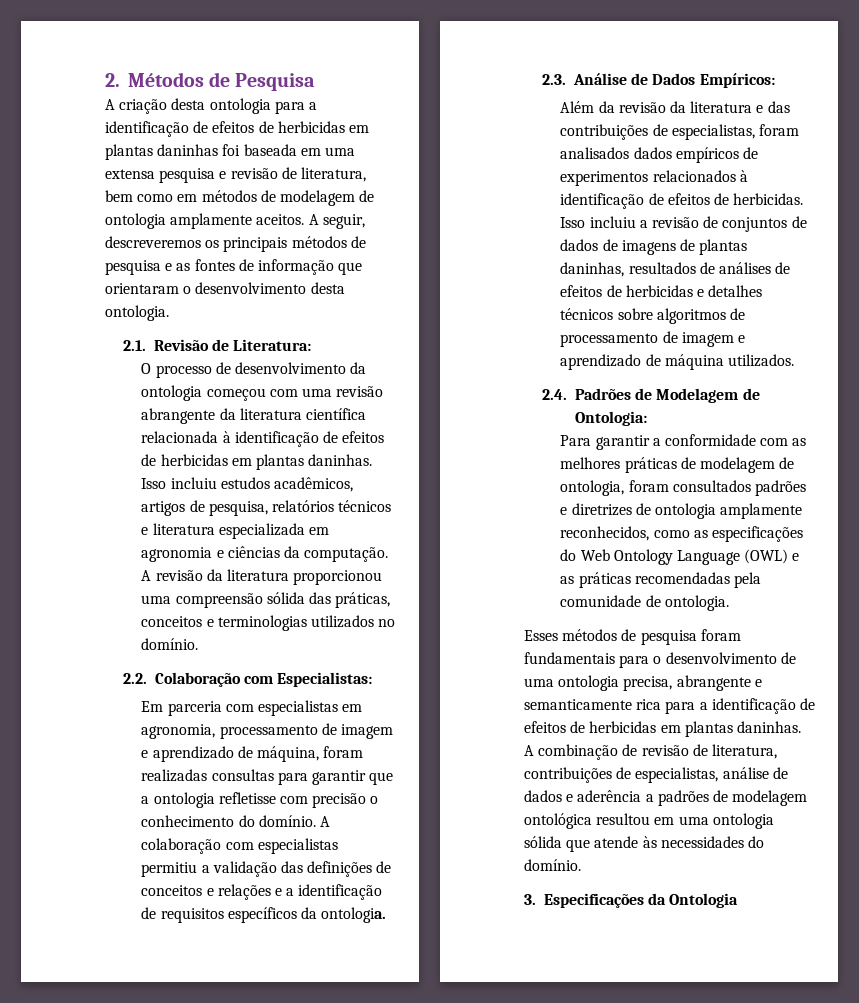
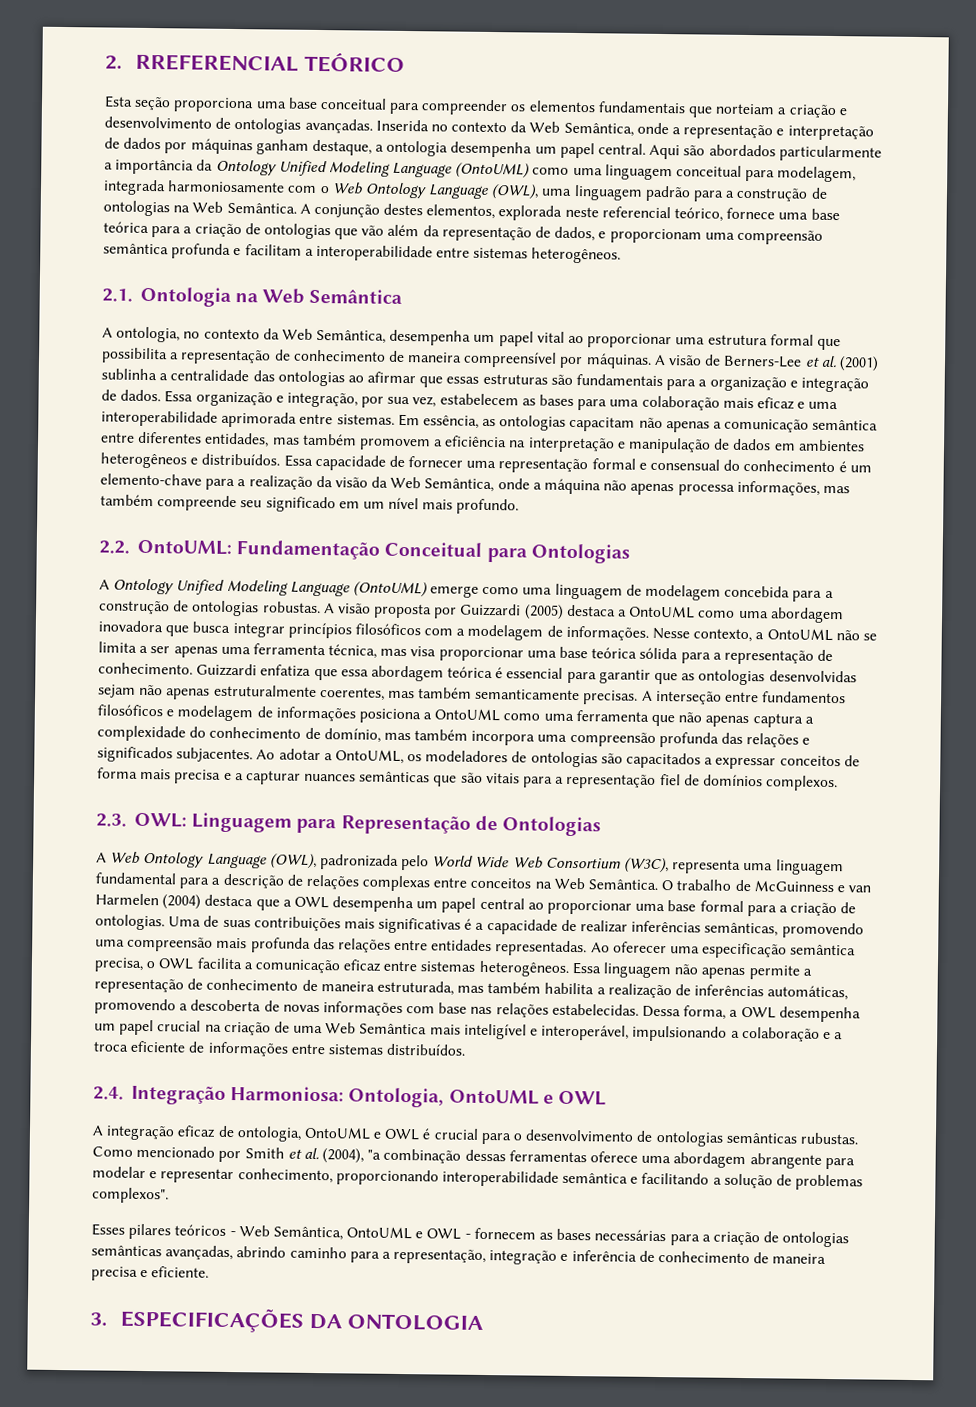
[127,72,316,91] [105,98,317,114] [105,121,369,137] [105,144,355,160] [105,167,366,183] [105,190,375,206] [105,213,365,229] [105,236,366,252] [105,259,363,275] [105,282,345,294] [105,305,169,321] [123,339,312,351] [141,362,367,378] [141,385,384,401] [141,408,366,424] [141,431,385,447] [141,454,373,470] [141,477,353,492] [141,500,392,516] [141,523,329,539] [141,546,389,562] [141,569,383,585] [141,592,391,608] [141,615,396,631] [141,638,199,650] [123,672,373,687] [141,700,363,716] [141,723,393,739] [141,746,364,762] [141,769,394,785] [141,792,379,808] [141,815,330,827] [141,838,338,854] [141,861,392,877] [141,884,383,900] [141,907,387,923] [542,73,775,88] [560,101,790,113] [560,124,799,140] [560,147,758,163] [560,170,748,186] [560,193,804,209] [560,216,807,232] [560,239,748,255] [560,262,791,277] [560,285,763,297] [560,308,745,324] [560,331,745,347] [560,354,794,370] [542,388,760,403] [574,411,647,426] [560,434,807,450] [560,457,795,473] [560,480,806,496] [560,503,803,519] [560,526,803,542] [560,549,800,565] [560,572,761,588] [560,595,729,611] [524,629,741,645] [524,652,796,668] [524,675,762,691] [524,698,815,714] [524,721,801,737] [524,744,777,760] [524,767,788,783] [524,790,808,806] [524,813,774,829] [524,836,764,852] [524,859,581,871] [524,893,739,908] Métodos de Pesquisa // A criação desta ontologia para a identificação de efeitos de herbicidas em plantas daninhas foi baseada em uma extensa pesquisa e revisão de literatura, bem como em métodos de modelagem de ontologia amplamente aceitos. A seguir, descreveremos os principais métodos de pesquisa e as fontes de informação que orientaram o desenvolvimento desta ontologia. // 2.1. Revisão de Literatura: // O processo de desenvolvimento da ontologia começou com uma revisão abrangente da literatura científica relacionada à identificação de efeitos de herbicidas em plantas daninhas. Isso incluiu estudos acadêmicos, artigos de pesquisa, relatórios técnicos e literatura especializada em agronomia e ciências da computação. A revisão da literatura proporcionou uma compreensão sólida das práticas, conceitos e terminologias utilizados no domínio. // 2.2. Colaboração com Especialistas: // Em parceria com especialistas em agronomia, processamento de imagem e aprendizado de máquina, foram realizadas consultas para garantir que a ontologia refletisse com precisão o conhecimento do domínio. A colaboração com especialistas permitiu a validação das definições de conceitos e relações e a identificação de requisitos específicos da ontologia. // 2.3. Análise de Dados Empíricos: // Além da revisão da literatura e das contribuições de especialistas, foram analisados dados empíricos de experimentos relacionados à identificação de efeitos de herbicidas. Isso incluiu a revisão de conjuntos de dados de imagens de plantas daninhas, resultados de análises de efeitos de herbicidas e detalhes técnicos sobre algoritmos de processamento de imagem e aprendizado de máquina utilizados. // 2.4. Padrões de Modelagem de Ontologia: // Para garantir a conformidade com as melhores práticas de modelagem de ontologia, foram consultados padrões e diretrizes de ontologia amplamente reconhecidos, como as especificações do Web Ontology Language (OWL) e as práticas recomendadas pela comunidade de ontologia. // Esses métodos de pesquisa foram fundamentais para o desenvolvimento de uma ontologia precisa, abrangente e semanticamente rica para a identificação de efeitos de herbicidas em plantas daninhas. A combinação de revisão de literatura, contribuições de especialistas, análise de dados e aderência a padrões de modelagem ontológica resultou em uma ontologia sólida que atende às necessidades do domínio. // 3. Especificações da Ontologia -> [135,51,406,73] [104,95,847,119] [104,116,874,141] [104,137,882,162] [104,159,857,183] [103,179,828,202] [103,200,840,222] [103,221,823,245] [103,243,622,264] [102,286,402,307] [102,326,841,351] [101,347,879,372] [101,368,869,393] [101,389,839,411] [101,410,879,433] [101,431,865,454] [100,452,872,474] [100,473,850,496] [100,494,520,515] [99,539,630,564] [99,578,834,602] [99,599,844,624] [98,620,877,643] [98,641,834,665] [98,662,857,686] [98,683,847,705] [97,704,814,728] [97,725,811,748] [97,746,860,770] [97,767,839,792] [96,812,602,837] [96,851,844,876] [95,872,872,893] [95,893,857,917] [95,914,864,939] [95,935,857,959] [94,957,812,980] [94,977,849,1001] [94,998,861,1023] [94,1019,844,1042] [93,1040,467,1057] [93,1085,607,1108] [92,1124,858,1147] [92,1145,855,1170] [92,1166,864,1191] [92,1187,169,1204] [91,1223,850,1248] [91,1245,827,1265] [91,1266,210,1281] [90,1307,484,1333] RREFERENCIAL TEÓRICO // Esta seção proporciona uma base conceitual para compreender os elementos fundamentais que norteiam a criação e desenvolvimento de ontologias avançadas. Inserida no contexto da Web Semântica, onde a representação e interpretação de dados por máquinas ganham destaque, a ontologia desempenha um papel central. Aqui são abordados particularmente a importância da Ontology Unified Modeling Language (OntoUML) como uma linguagem conceitual para modelagem, integrada harmoniosamente com o Web Ontology Language (OWL), uma linguagem padrão para a construção de ontologias na Web Semântica. A conjunção destes elementos, explorada neste referencial teórico, fornece uma base teórica para a criação de ontologias que vão além da representação de dados, e proporcionam uma compreensão semântica profunda e facilitam a interoperabilidade entre sistemas heterogêneos. // 2.1. Ontologia na Web Semântica // A ontologia, no contexto da Web Semântica, desempenha um papel vital ao proporcionar uma estrutura formal que possibilita a representação de conhecimento de maneira compreensível por máquinas. A visão de Berners-Lee et al. (2001) sublinha a centralidade das ontologias ao afirmar que essas estruturas são fundamentais para a organização e integração de dados. Essa organização e integração, por sua vez, estabelecem as bases para uma colaboração mais eficaz e uma interoperabilidade aprimorada entre sistemas. Em essência, as ontologias capacitam não apenas a comunicação semântica entre diferentes entidades, mas também promovem a eficiência na interpretação e manipulação de dados em ambientes heterogêneos e distribuídos. Essa capacidade de fornecer uma representação formal e consensual do conhecimento é um elemento-chave para a realização da visão da Web Semântica, onde a máquina não apenas processa informações, mas também compreende seu significado em um nível mais profundo. // 2.2. OntoUML: Fundamentação Conceitual para Ontologias // A Ontology Unified Modeling Language (OntoUML) emerge como uma linguagem de modelagem concebida para a construção de ontologias robustas. A visão proposta por Guizzardi (2005) destaca a OntoUML como uma abordagem inovadora que busca integrar princípios filosóficos com a modelagem de informações. Nesse contexto, a OntoUML não se limita a ser apenas uma ferramenta técnica, mas visa proporcionar uma base teórica sólida para a representação de conhecimento. Guizzardi enfatiza que essa abordagem teórica é essencial para garantir que as ontologias desenvolvidas sejam não apenas estruturalmente coerentes, mas também semanticamente precisas. A interseção entre fundamentos filosóficos e modelagem de informações posiciona a OntoUML como uma ferramenta que não apenas captura a complexidade do conhecimento de domínio, mas também incorpora uma compreensão profunda das relações e significados subjacentes. Ao adotar a OntoUML, os modeladores de ontologias são capacitados a expressar conceitos de forma mais precisa e a capturar nuances semânticas que são vitais para a representação fiel de domínios complexos. // 2.3. OWL: Linguagem para Representação de Ontologias // A Web Ontology Language (OWL), padronizada pelo World Wide Web Consortium (W3C), representa uma linguagem fundamental para a descrição de relações complexas entre conceitos na Web Semântica. O trabalho de McGuinness e van Harmelen (2004) destaca que a OWL desempenha um papel central ao proporcionar uma base formal para a criação de ontologias. Uma de suas contribuições mais significativas é a capacidade de realizar inferências semânticas, promovendo uma compreensão mais profunda das relações entre entidades representadas. Ao oferecer uma especificação semântica precisa, o OWL facilita a comunicação eficaz entre sistemas heterogêneos. Essa linguagem não apenas permite a representação de conhecimento de maneira estruturada, mas também habilita a realização de inferências automáticas, promovendo a descoberta de novas informações com base nas relações estabelecidas. Dessa forma, a OWL desempenha um papel crucial na criação de uma Web Semântica mais inteligível e interoperável, impulsionando a colaboração e a troca eficiente de informações entre sistemas distribuídos. // 2.4. Integração Harmoniosa: Ontologia, OntoUML e OWL // A integração eficaz de ontologia, OntoUML e OWL é crucial para o desenvolvimento de ontologias semânticas rubustas. Como mencionado por Smith et al. (2004), "a combinação dessas ferramentas oferece uma abordagem abrangente para modelar e representar conhecimento, proporcionando interoperabilidade semântica e facilitando a solução de problemas complexos". // Esses pilares teóricos - Web Semântica, OntoUML e OWL - fornecem as bases necessárias para a criação de ontologias semânticas avançadas, abrindo caminho para a representação, integração e inferência de conhecimento de maneira precisa e eficiente. // 3. ESPECIFICAÇÕES DA ONTOLOGIA

